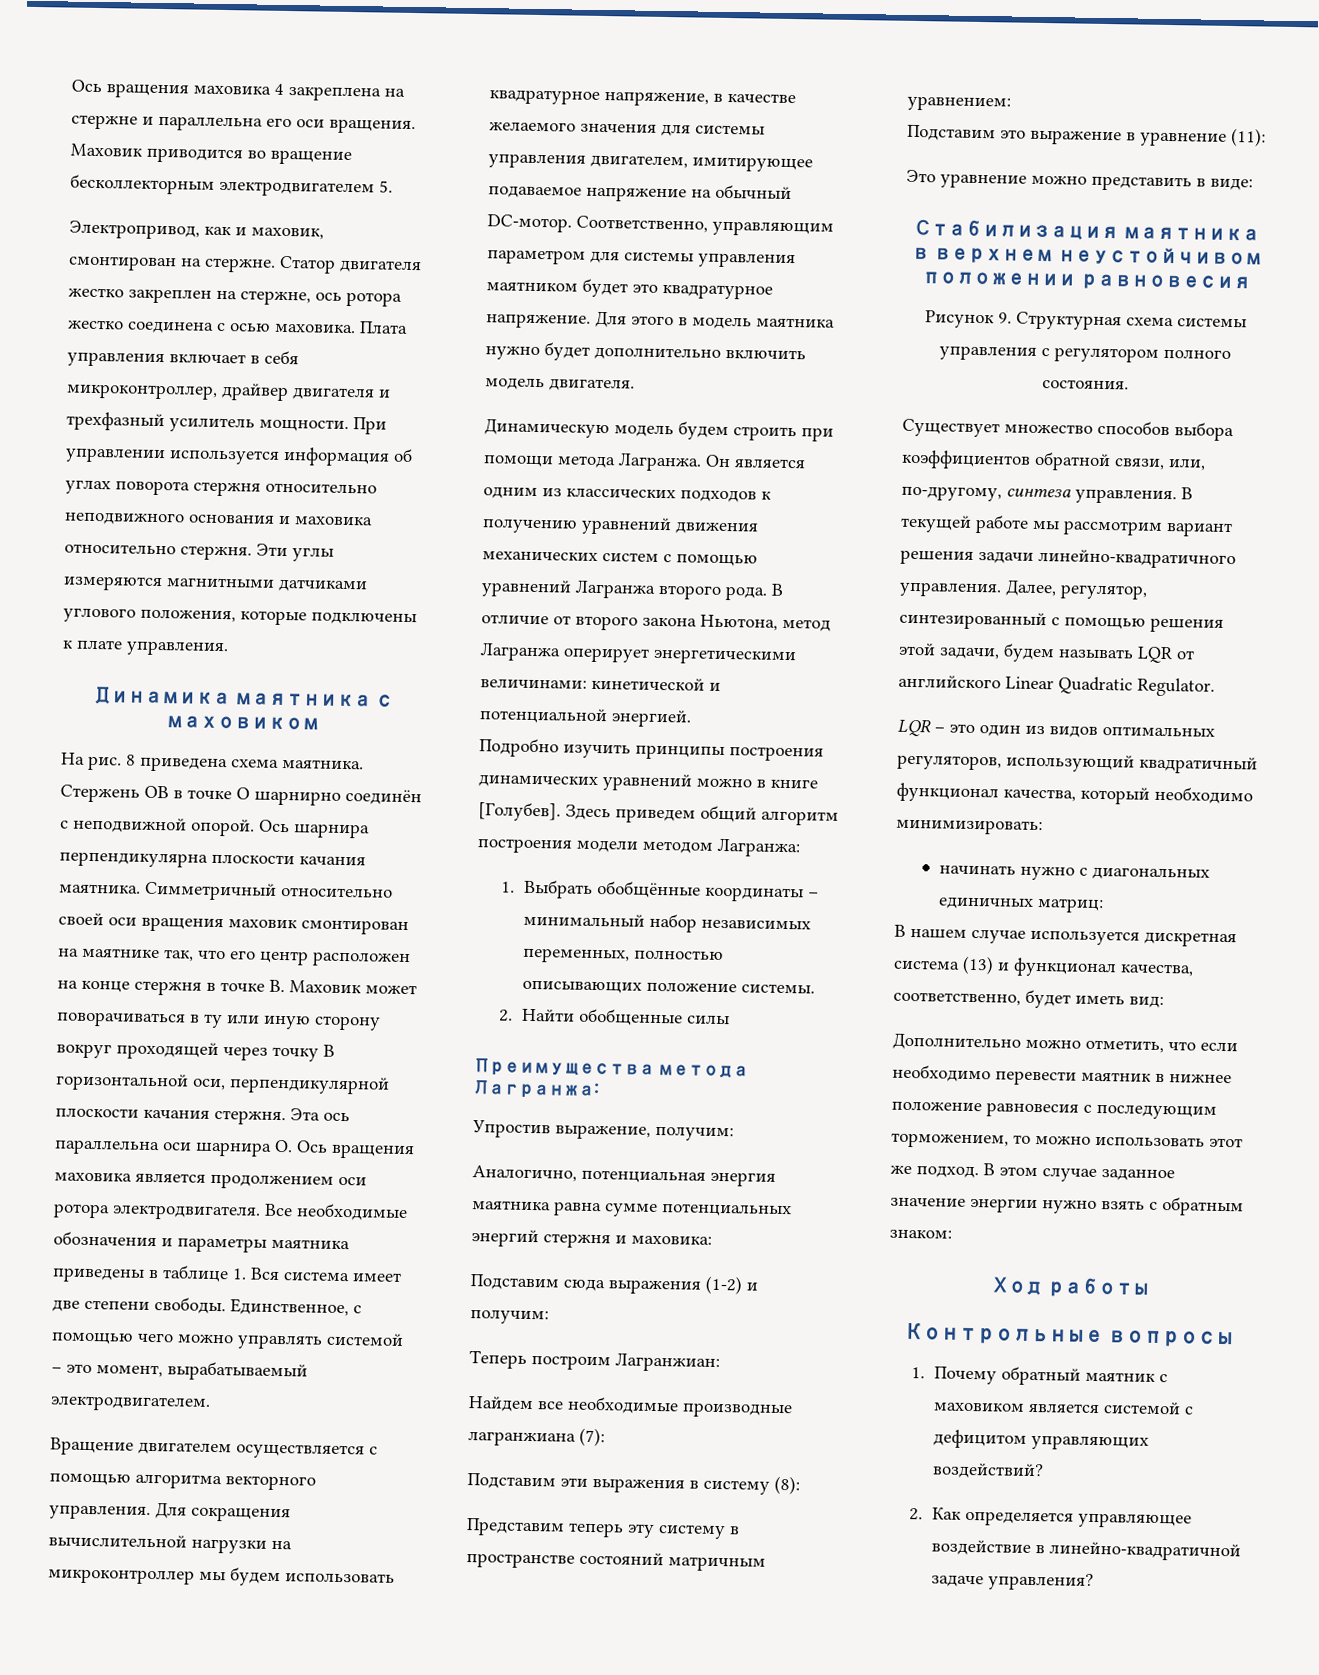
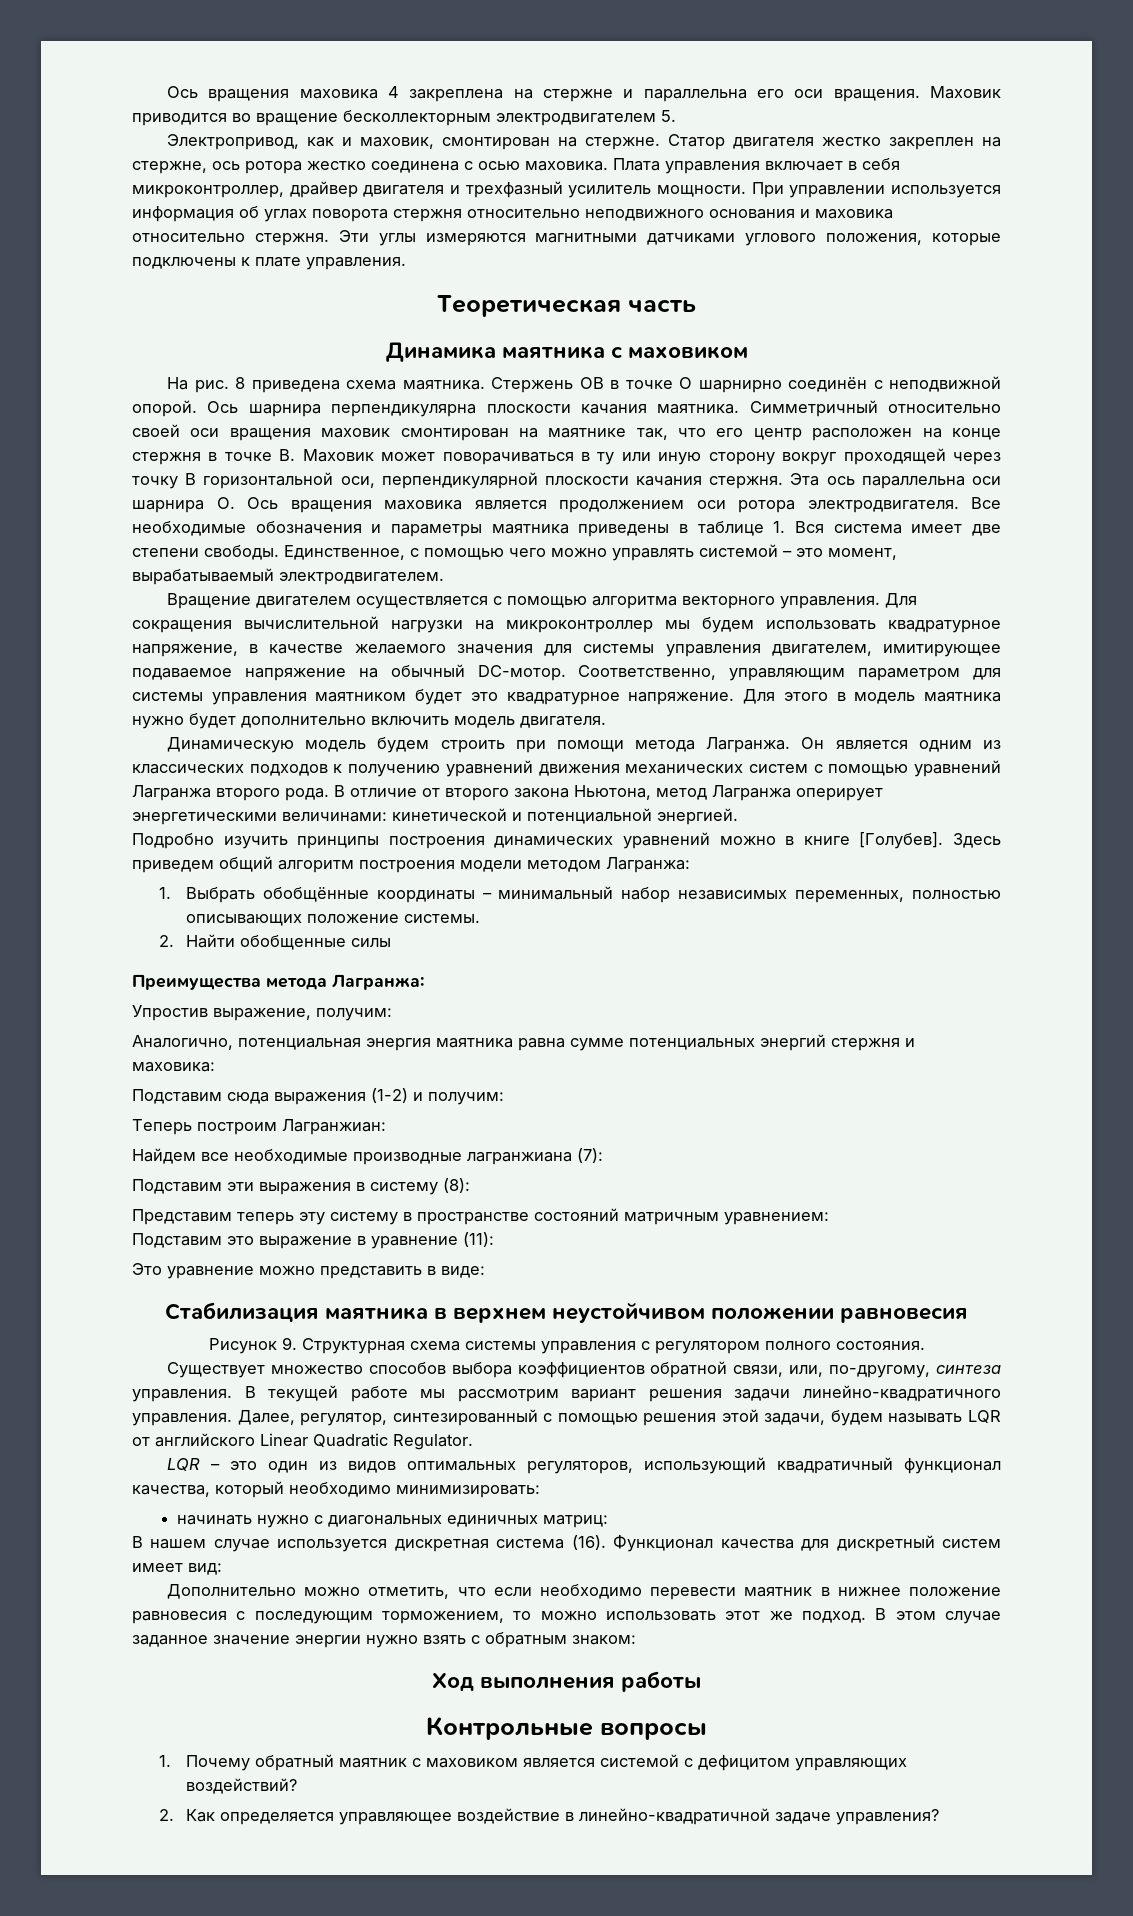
(229, 648) none -> [437,295,696,317] // Теоретическая часть
[962,955,1194,978] [893,989,1125,1009] (13) и функционал качества, соответственно, будет иметь -> [571,1535,1002,1552] [132,1563,183,1572] (16). Функционал качества для дискретный систем имеет
(1044, 1286) none -> [480,1677,615,1690] выполнения

